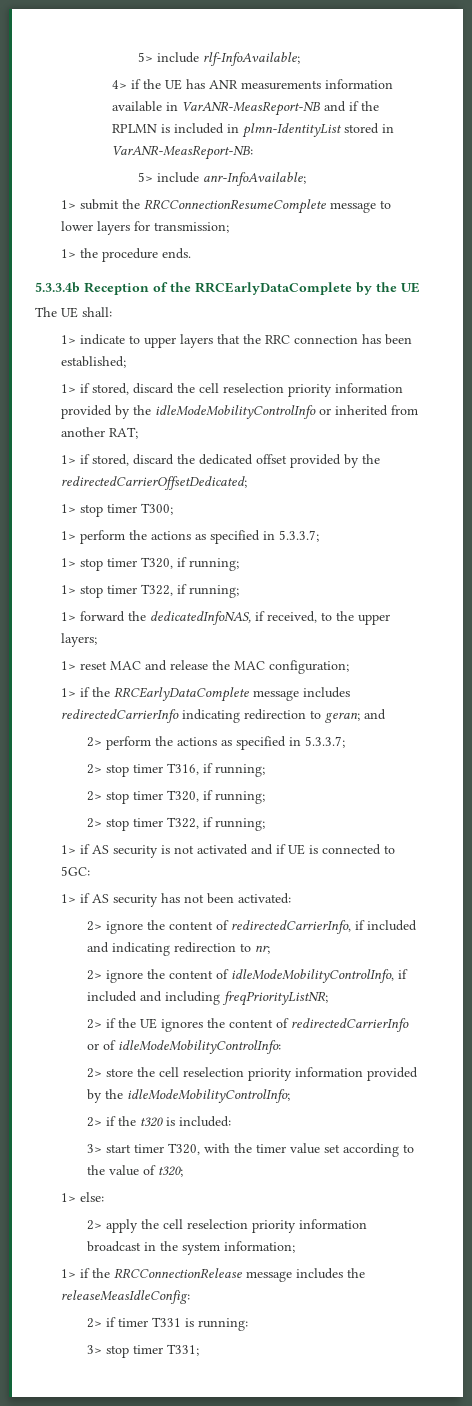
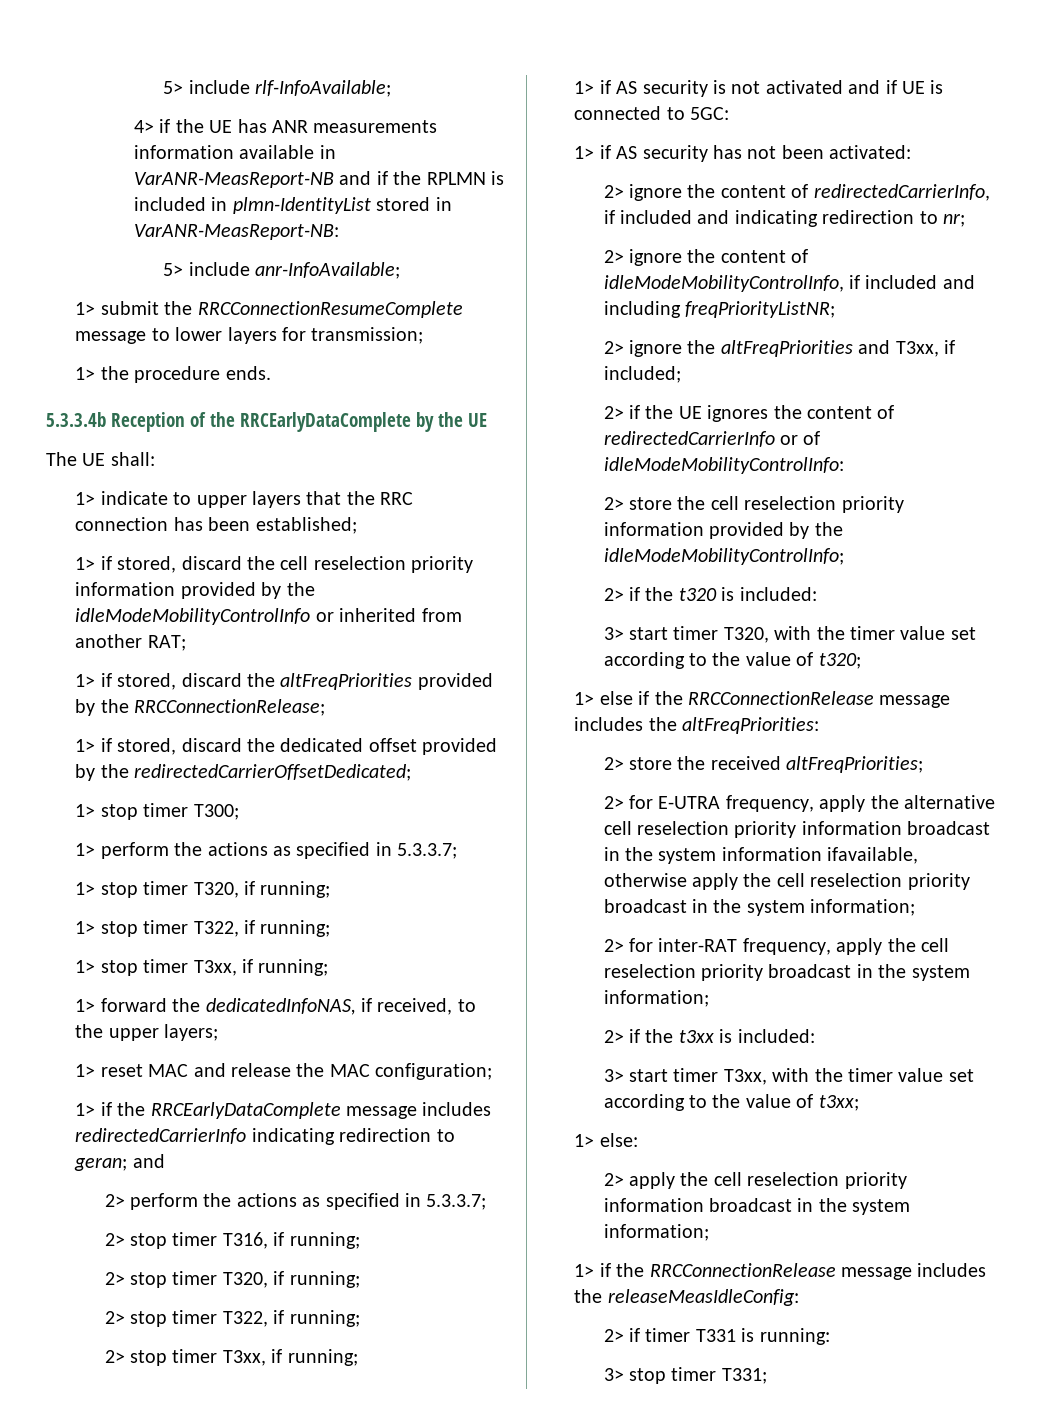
(138, 433) none -> [75,673,493,690] [75,699,326,716] // 1> if stored, discard the altFreqPriorities provided by the RRCConnectionRelease;
(239, 591) none -> [75,959,329,976] // 1> stop timer T3xx, if running;
(265, 824) none -> [104,1349,358,1366] // 2> stop timer T3xx, if running;
(328, 998) none -> [603,340,956,357] [603,366,681,383] // 2> ignore the altFreqPriorities and T3xx, if included;
(183, 1171) none -> [574,691,951,708] [574,717,820,734] [603,756,924,773] [603,795,996,812] [603,821,991,838] [603,847,919,864] [603,873,970,890] [603,899,916,916] [603,938,950,955] [603,964,970,981] [603,990,709,1007] [603,1029,815,1043] [603,1068,974,1085] [603,1094,859,1111] // 1> else if the RRCConnectionRelease message includes the altFreqPriorities: // 2> store the received altFreqPriorities; // 2> for E-UTRA frequency, apply the alternative cell reselection priority information broadcast in the system information ifavailable, otherwise apply the cell reselection priority broadcast in the system information; // 2> for inter-RAT frequency, apply the cell reselection priority broadcast in the system information; // 2> if the t3xx is included: // 3> start timer T3xx, with the timer value set according to the value of t3xx;

